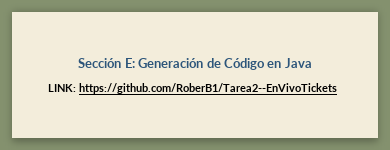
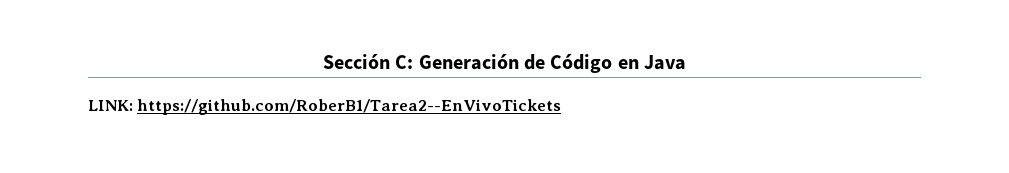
[124,58,135,68] E: -> [395,55,414,69] C:

